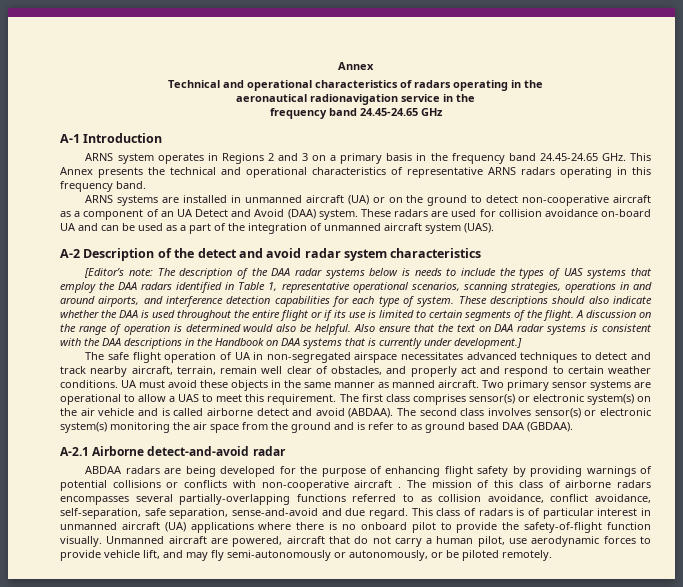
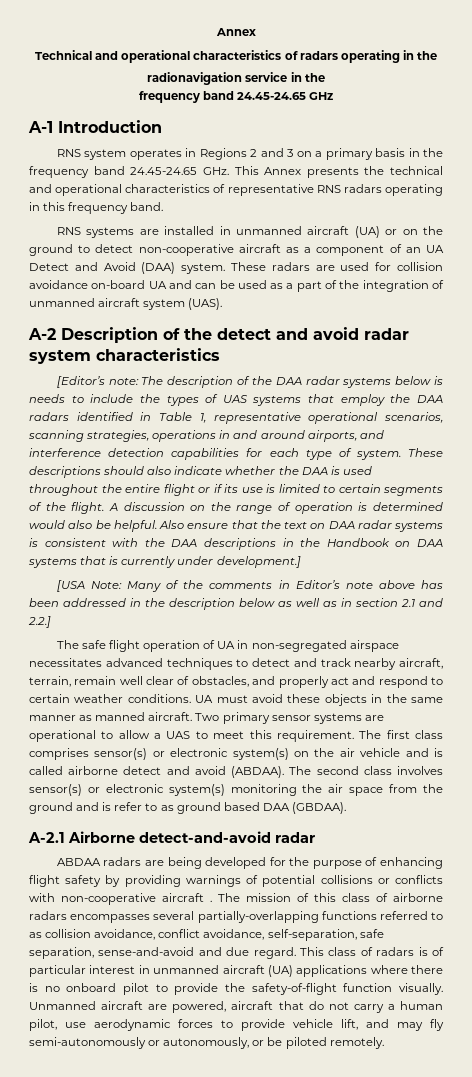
[236,94,307,102] aeronautical -> (437, 55) none
[85,153,114,161] ARNS -> [56,149,81,157] RNS
[488,167,516,175] ARNS -> [316,185,341,193] RNS
[85,195,114,203] ARNS -> [56,227,81,235] RNS
(522, 343) none -> [56,580,443,592] [29,598,443,610] [28,616,51,628] // [USA Note: Many of the comments in Editor’s note above has been addressed in the description below as well as in section 2.1 and 2.2.]

